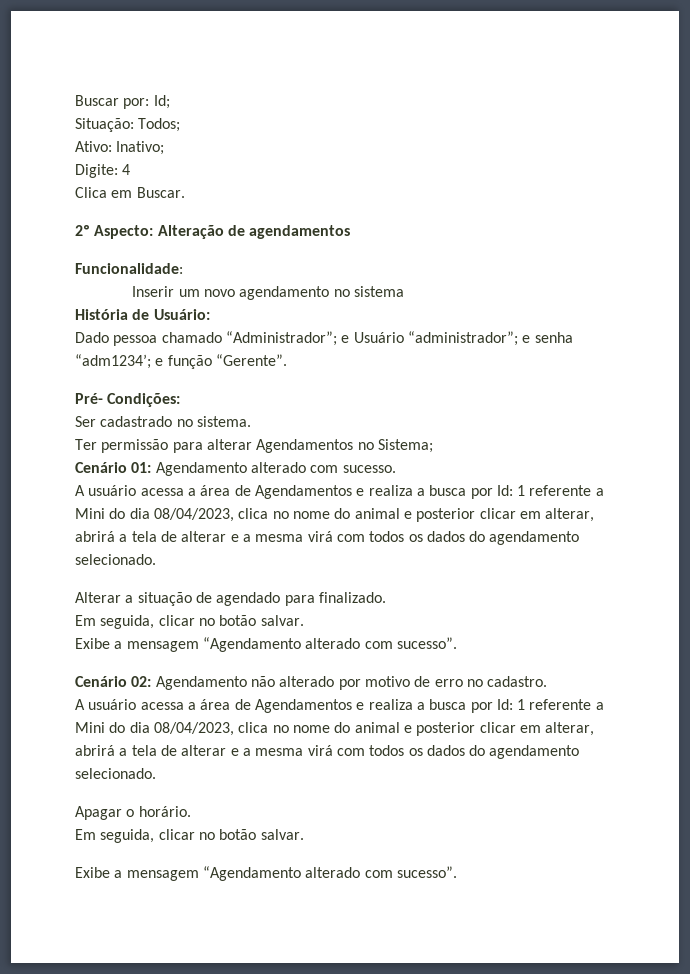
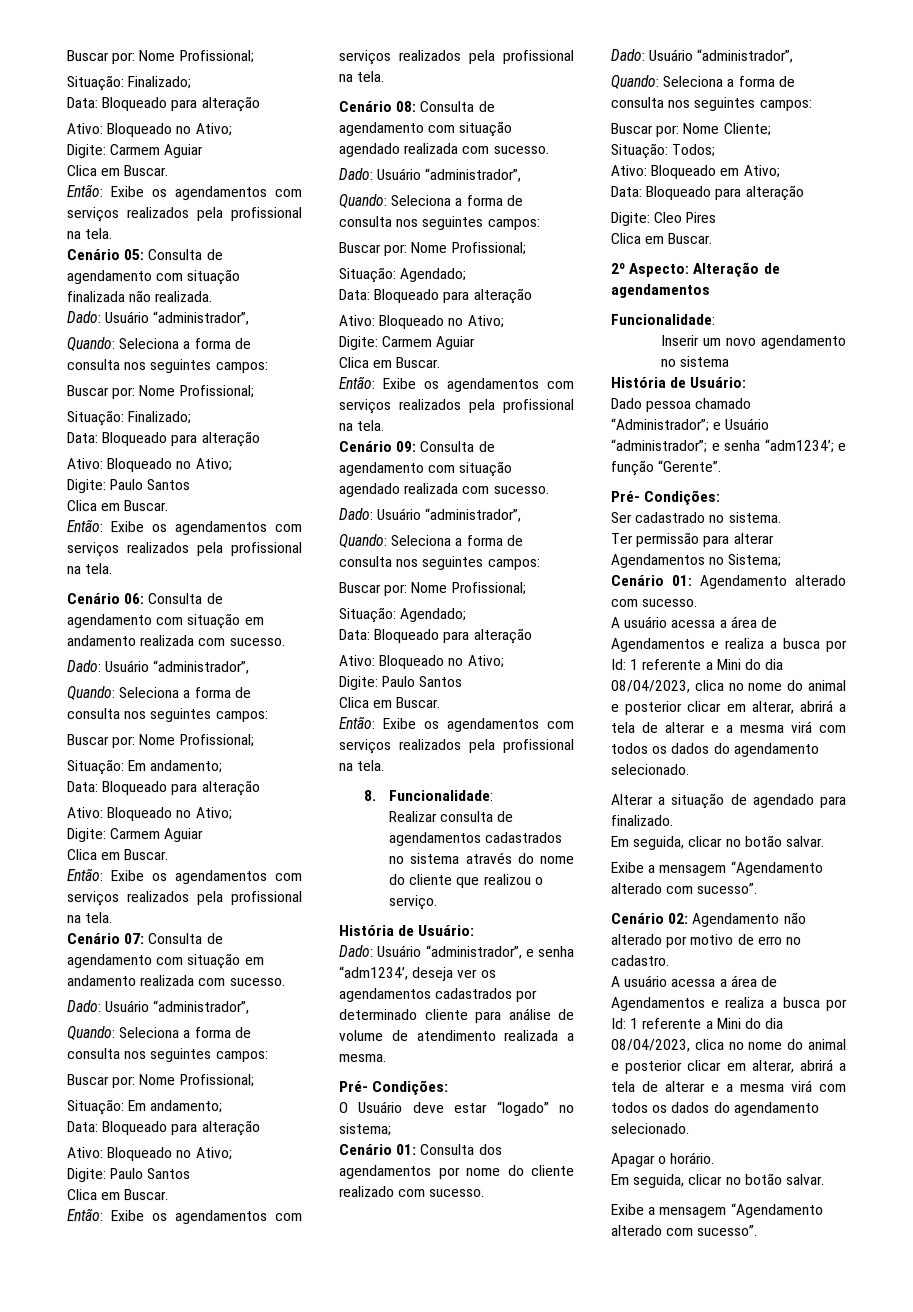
[75,95,170,109] [75,118,181,132] [75,141,165,155] [75,164,131,178] Buscar por: Id; // Situação: Todos; // Ativo: Inativo; // Digite: 4 -> [66,50,254,65] [66,75,192,92] [66,96,260,113] [66,123,232,138] [66,144,204,159] [66,165,169,177] [66,184,302,201] [66,207,302,223] [66,228,113,240] [66,249,223,261] [66,269,241,286] [66,290,213,303] [66,311,250,326] [66,337,251,352] [66,359,268,374] [66,385,254,400] [66,410,192,427] [66,431,260,448] [66,458,232,473] [66,479,191,494] [66,500,169,512] [66,519,302,536] [66,542,302,558] [66,563,113,575] [66,593,223,605] [66,613,264,630] [66,635,285,647] [67,660,251,675] [67,686,252,701] [67,708,269,723] [67,734,255,749] [67,759,224,776] [67,780,261,797] [67,807,233,822] [67,828,205,843] [67,849,170,861] [67,868,303,885] [67,891,303,907] [67,912,114,924] [67,933,224,945] [67,953,265,970] [67,975,286,987] [67,1000,251,1015] [67,1026,252,1041] [67,1048,269,1063] [67,1074,255,1089] [67,1099,224,1116] [67,1120,261,1137] [67,1147,233,1162] [67,1168,192,1183] [67,1189,170,1201] [67,1208,303,1225] [338,49,574,66] [338,71,385,83] [338,100,495,113] [338,120,513,137] [338,142,549,158] [338,167,522,183] [338,194,523,209] [338,215,540,231] [338,241,526,257] [338,267,467,284] [338,287,532,304] [338,314,504,330] [338,335,476,351] [338,357,441,369] [338,376,574,393] [338,398,574,415] [338,420,385,432] [338,440,495,453] [338,460,513,477] [338,482,549,498] [338,507,522,523] [338,534,523,549] [338,555,540,571] [338,581,526,597] [338,607,467,624] [338,627,532,644] [338,654,505,670] [339,675,464,691] [339,697,442,709] [339,716,575,733] [339,738,575,755] [339,760,386,772] [364,789,495,802] [389,810,515,823] [389,831,564,847] [389,851,575,865] [389,873,544,889] [389,895,439,911] [339,924,476,937] [339,944,575,960] [339,966,497,982] [339,987,539,1003] [339,1007,575,1023] [339,1029,575,1042] [339,1054,387,1063] [339,1080,450,1096] [339,1100,575,1116] [339,1123,392,1137] [339,1143,503,1156] [339,1164,575,1180] [339,1186,486,1198] [610,48,794,63] [610,74,795,89] [610,96,812,111] [610,122,771,137] [610,142,716,159] [610,164,780,179] [610,184,804,201] [610,211,717,226] Buscar por: Nome Profissional; // Situação: Finalizado; // Data: Bloqueado para alteração // Ativo: Bloqueado no Ativo; // Digite: Carmem Aguiar // Clica em Buscar. // Então: Exibe os agendamentos com serviços realizados pela profissional na tela. // Cenário 05: Consulta de agendamento com situação finalizada não realizada. // Dado: Usuário “administrador”, // Quando: Seleciona a forma de consulta nos seguintes campos: // Buscar por: Nome Profissional; // Situação: Finalizado; // Data: Bloqueado para alteração // Ativo: Bloqueado no Ativo; // Digite: Paulo Santos // Clica em Buscar. // Então: Exibe os agendamentos com serviços realizados pela profissional na tela. // Cenário 06: Consulta de agendamento com situação em andamento realizada com sucesso. // Dado: Usuário “administrador”, // Quando: Seleciona a forma de consulta nos seguintes campos: // Buscar por: Nome Profissional; // Situação: Em andamento; // Data: Bloqueado para alteração // Ativo: Bloqueado no Ativo; // Digite: Carmem Aguiar // Clica em Buscar. // Então: Exibe os agendamentos com serviços realizados pela profissional na tela. // Cenário 07: Consulta de agendamento com situação em andamento realizada com sucesso. // Dado: Usuário “administrador”, // Quando: Seleciona a forma de consulta nos seguintes campos: // Buscar por: Nome Profissional; // Situação: Em andamento; // Data: Bloqueado para alteração // Ativo: Bloqueado no Ativo; // Digite: Paulo Santos // Clica em Buscar. // Então: Exibe os agendamentos com serviços realizados pela profissional na tela. // Cenário 08: Consulta de agendamento com situação agendado realizada com sucesso. // Dado: Usuário “administrador”, // Quando: Seleciona a forma de consulta nos seguintes campos: // Buscar por: Nome Profissional; // Situação: Agendado; // Data: Bloqueado para alteração // Ativo: Bloqueado no Ativo; // Digite: Carmem Aguiar // Clica em Buscar. // Então: Exibe os agendamentos com serviços realizados pela profissional na tela. // Cenário 09: Consulta de agendamento com situação agendado realizada com sucesso. // Dado: Usuário “administrador”, // Quando: Seleciona a forma de consulta nos seguintes campos: // Buscar por: Nome Profissional; // Situação: Agendado; // Data: Bloqueado para alteração // Ativo: Bloqueado no Ativo; // Digite: Paulo Santos // Clica em Buscar. // Então: Exibe os agendamentos com serviços realizados pela profissional na tela. // 8. Funcionalidade: // Realizar consulta de agendamentos cadastrados no sistema através do nome do cliente que realizou o serviço. // História de Usuário: // Dado: Usuário “administrador”, e senha “adm1234’, deseja ver os agendamentos cadastrados por determinado cliente para análise de volume de atendimento realizada a mesma. // Pré- Condições: // O Usuário deve estar “logado” no sistema; // Cenário 01: Consulta dos agendamentos por nome do cliente realizado com sucesso. // Dado: Usuário “administrador”, // Quando: Seleciona a forma de consulta nos seguintes campos: // Buscar por: Nome Cliente; // Situação: Todos; // Ativo: Bloqueado em Ativo; // Data: Bloqueado para alteração // Digite: Cleo Pires

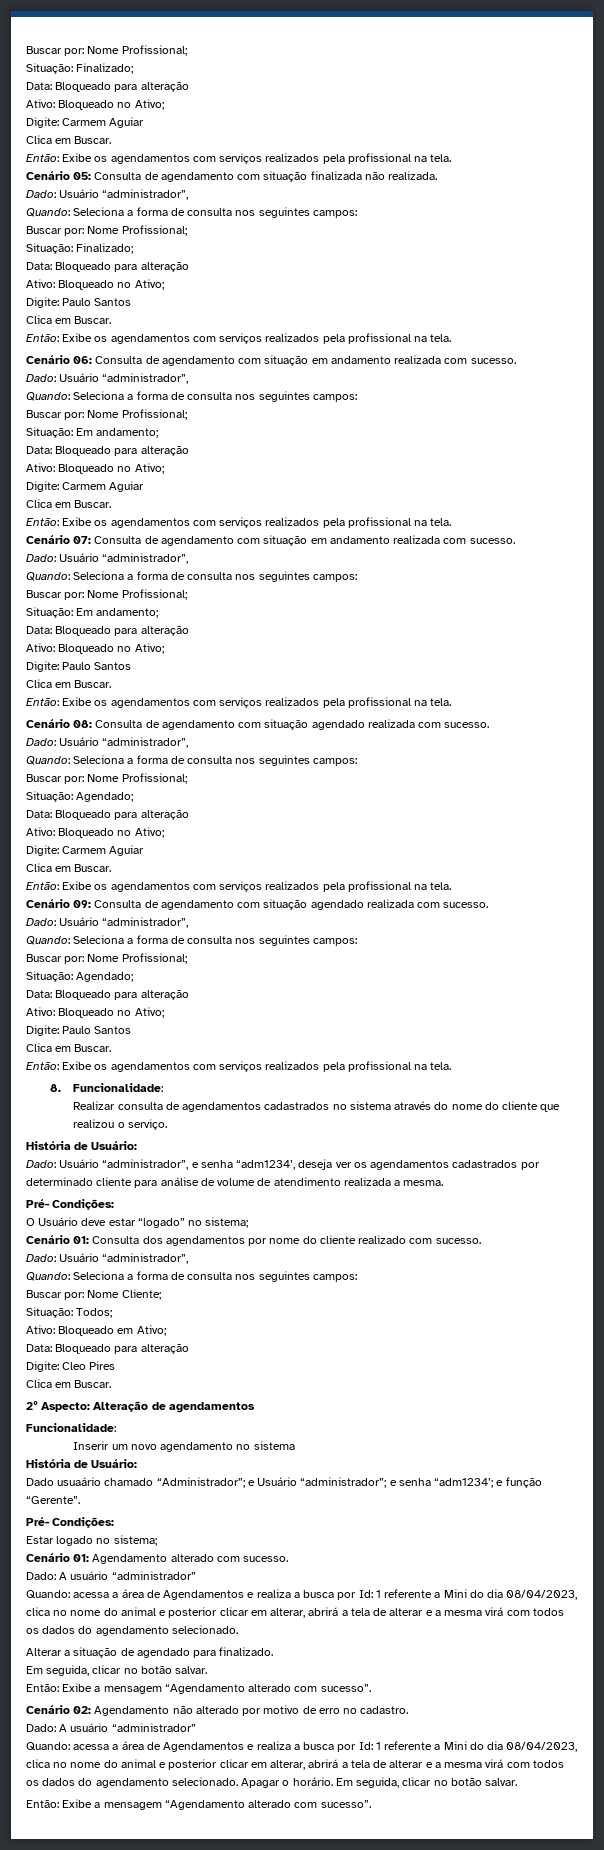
[645,400,692,412] pessoa -> [57,1477,102,1486] usuaário
[610,511,781,523] [610,531,774,547] [610,553,782,568] Ser cadastrado no sistema. // Ter permissão para alterar Agendamentos no Sistema; -> [26,1535,157,1546] Estar logado no sistema;
[610,615,668,628] A usuário -> [26,1571,196,1580] [26,1590,70,1599] Dado: A usuário “administrador” // Quando:
(825, 841) none -> [26,1684,59,1692] Então:
[611,974,669,987] A usuário -> [26,1723,196,1732] [26,1742,70,1751] Dado: A usuário “administrador” // Quando:
(690, 1128) // -> (238, 1781) none
[611,1172,825,1188] // Em seguida, clicar no botão salvar. // -> [335,1777,518,1788] [26,1800,59,1808] Em seguida, clicar no botão salvar. // Então:

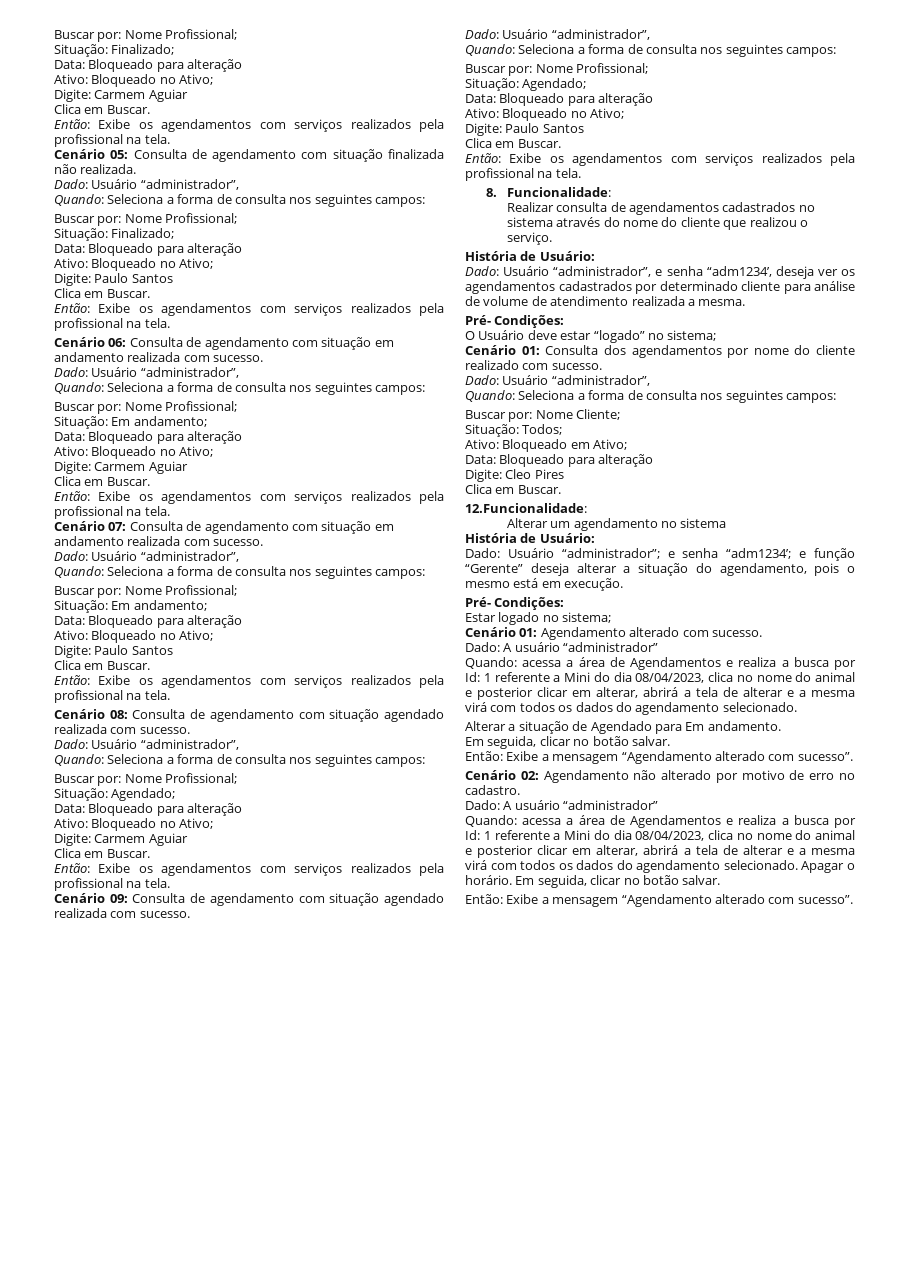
[26,1401,255,1413] [26,1423,116,1432] [73,1441,157,1450] 2º Aspecto: Alteração de agendamentos // Funcionalidade: // Inserir um novo -> [465,503,587,513] [506,518,571,528] 12.Funcionalidade: // Alterar um
[26,1477,255,1488] Dado usuaário chamado “Administrador”; e -> [465,548,500,558] Dado:
[26,1496,80,1504] “Gerente”. -> [465,563,855,576] [465,578,624,591] “Gerente” deseja alterar a situação do agendamento, pois o mesmo está em execução.
[136,1647,274,1658] agendado para finalizado. -> [590,721,781,734] Agendado para Em andamento.

